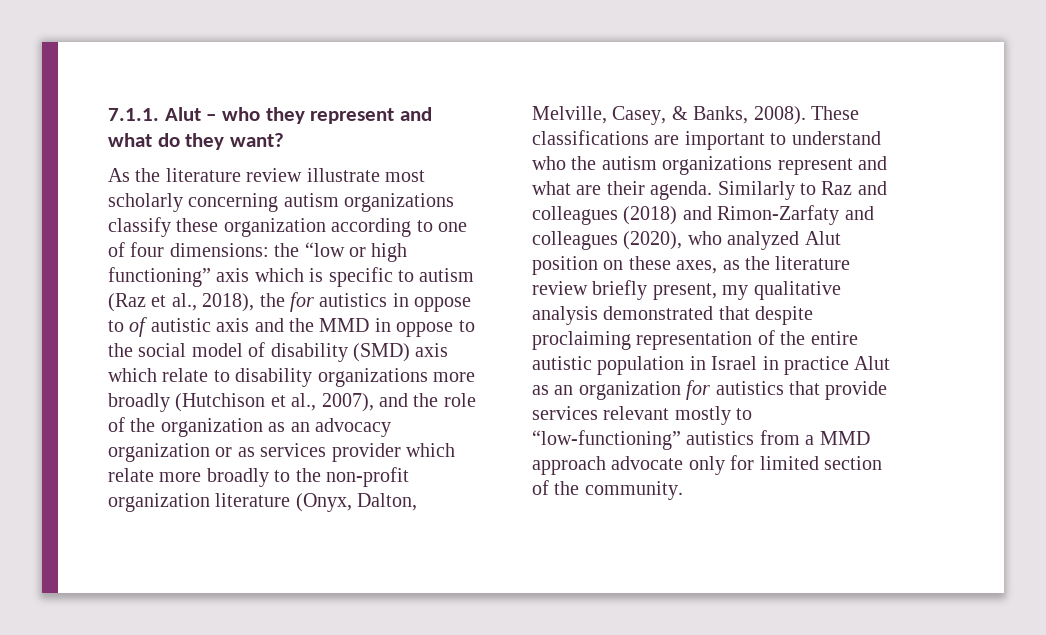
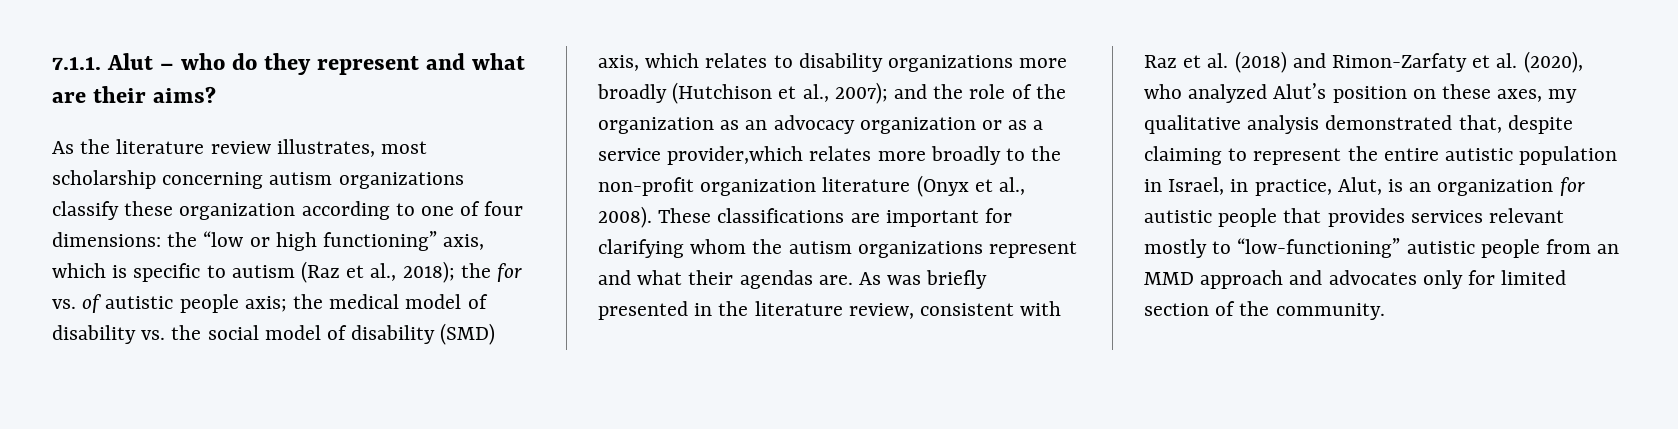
(261, 114) none -> [232,53,258,70] do
[157,133,285,150] do they want? -> [52,86,217,103] are their aims?
[306,168,425,182] [108,193,183,212] illustrate most scholarly -> [276,139,428,157] [52,170,156,189] illustrates, most scholarship
[216,268,250,282] axis -> [443,234,485,250] axis,
[202,293,255,312] 2018), -> [402,261,455,283] 2018);
[319,293,472,312] [108,317,475,337] autistics in oppose to of autistic axis and the MMD in oppose to -> [52,294,488,313] [52,325,166,344] vs. of autistic people axis; the medical model of disability vs.
[415,343,449,357] [108,368,209,382] axis which relate -> [598,53,768,71] axis, which relates
[321,393,374,412] 2007), -> [834,82,888,104] 2007);
[260,443,455,462] [108,468,154,482] services provider which relate -> [1033,120,1044,130] [598,146,872,165] a service provider,which relates
[295,493,418,512] [532,106,749,125] (Onyx, Dalton, Melville, Casey, & Banks, -> [916,175,1026,197] (Onyx et al.,
[770,131,881,145] [532,156,566,170] to understand who -> [985,208,1013,223] [598,239,747,258] for clarifying whom
[576,181,887,200] [532,206,618,225] are their agenda. Similarly to Raz and colleagues -> [688,270,988,289] [598,301,1062,320] [1144,53,1229,68] their agendas are. As was briefly presented in the literature review, consistent with Raz et al.
[844,206,874,220] [532,231,618,250] and colleagues -> [1472,53,1518,68] et al.
[804,231,841,245] Alut -> [1273,83,1327,99] Alut’s
[722,256,851,270] [532,280,841,300] [532,306,814,325] [532,330,775,350] as the literature review briefly present, my qualitative analysis demonstrated that despite proclaiming representation of -> [1548,89,1578,103] [1144,115,1573,134] [1144,146,1342,165] my qualitative analysis demonstrated that, despite claiming to represent
[711,356,891,375] [532,380,888,400] Israel in practice Alut as an organization for autistics that provide -> [1168,177,1585,196] [1144,208,1405,227] Israel, in practice, Alut, is an organization for autistic people that provides
[686,430,870,445] [532,456,684,475] autistics from a MMD approach advocate -> [1406,239,1620,258] [1144,270,1417,289] autistic people from an MMD approach and advocates

